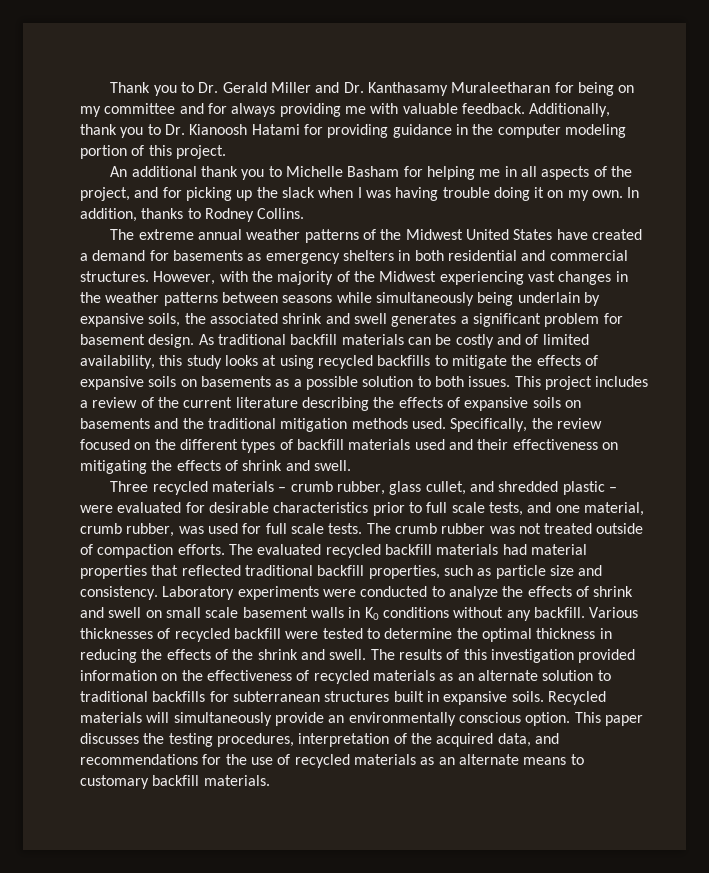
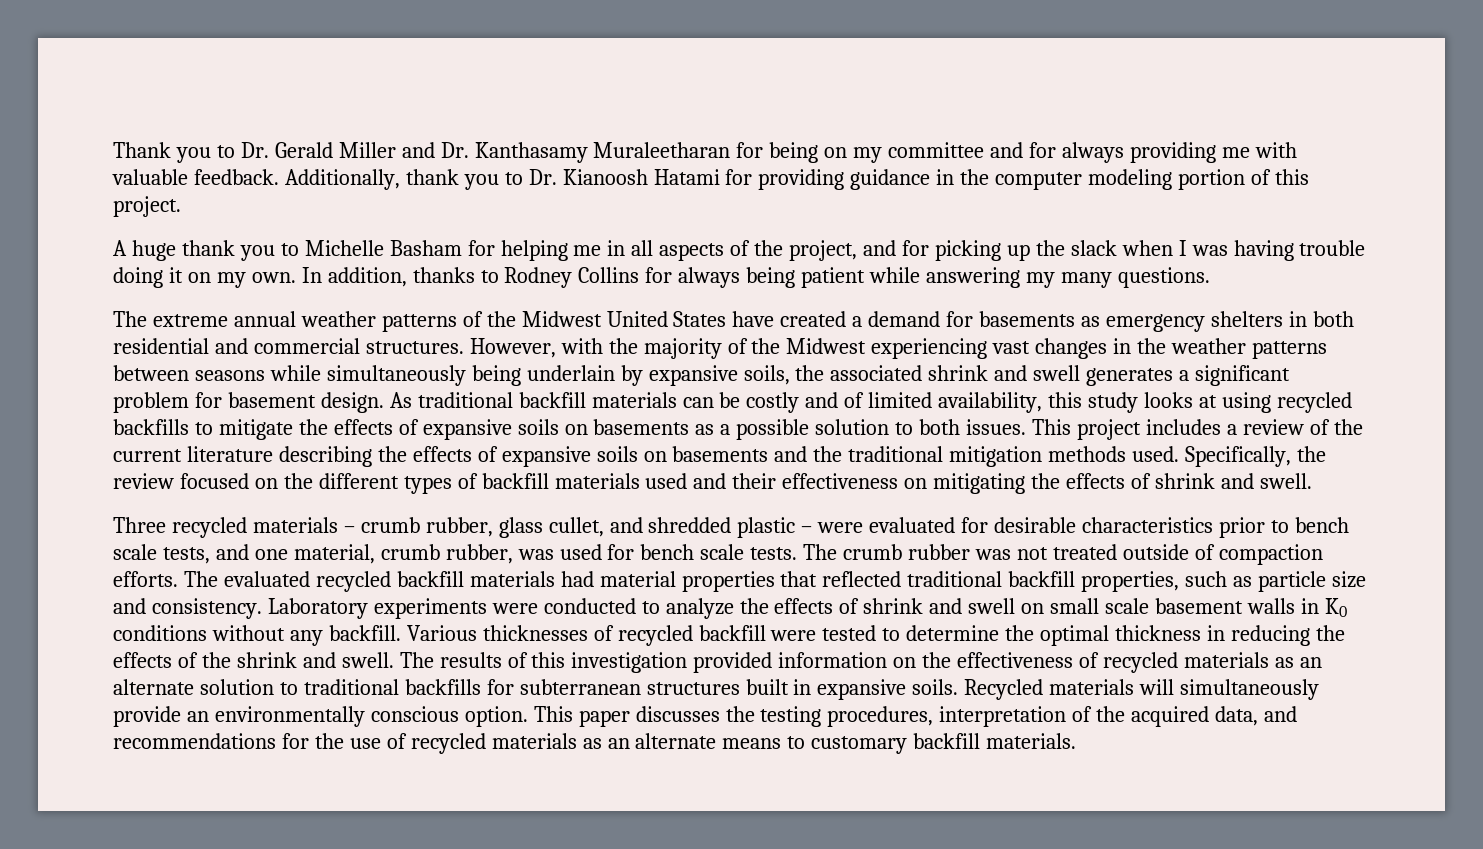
[110,166,197,177] An additional -> [113,240,176,261] A huge
[257,208,305,219] Collins. -> [578,267,1210,288] Collins for always being patient while answering my many questions.
[426,502,448,513] full -> [1294,517,1349,533] bench
[265,523,287,534] full -> [640,544,695,560] bench

